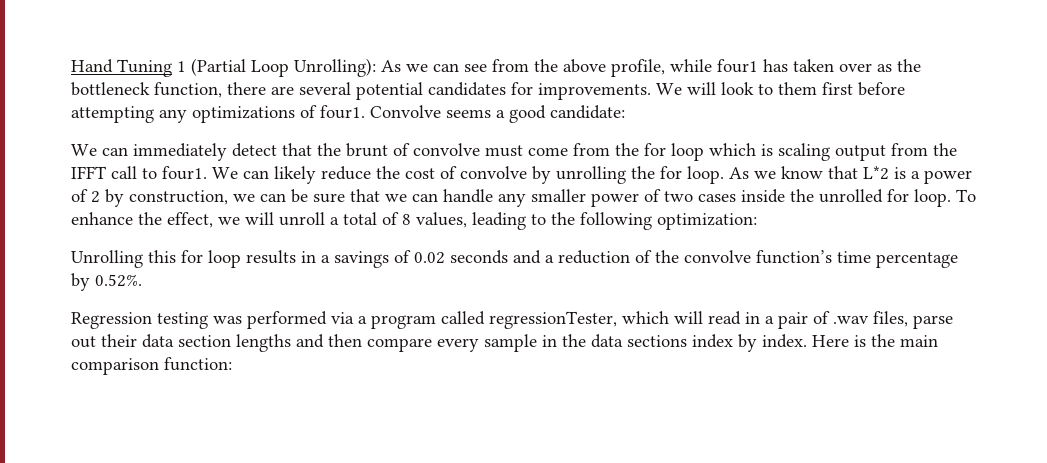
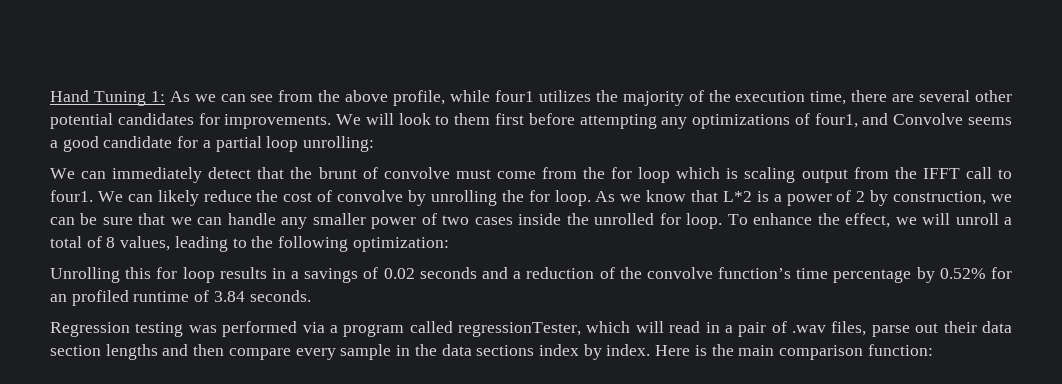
[177,58,376,77] 1 (Partial Loop Unrolling): -> [150,91,165,102] 1:
[763,59,921,72] [71,82,222,98] has taken over as the bottleneck function, -> [538,90,847,106] utilizes the majority of the execution time,
(351, 88) none -> [975,90,1013,102] other
[320,105,365,119] four1. -> [814,113,889,128] four1, and
[550,105,625,119] candidate: -> [103,136,375,152] candidate for a partial loop unrolling:
[95,274,142,287] 0.52%. -> [939,267,1012,279] [50,290,311,306] 0.52% for an profiled runtime of 3.84 seconds.

